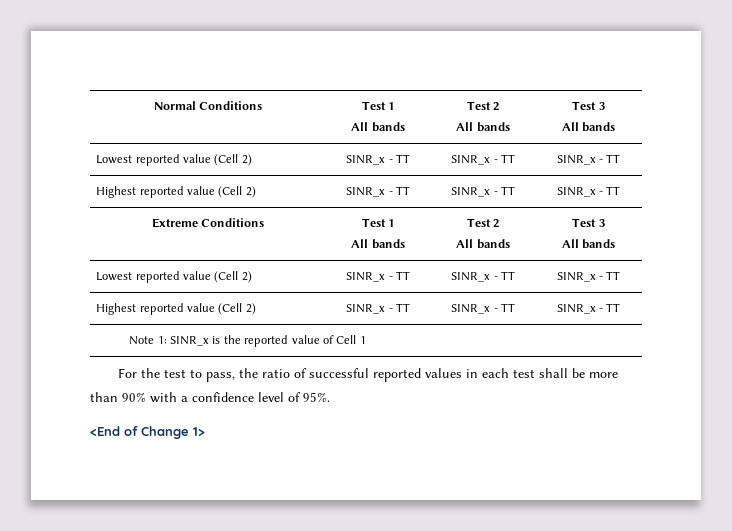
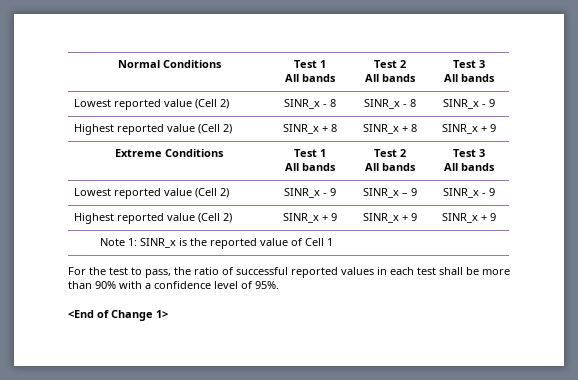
[395,154,410,163] [451,154,515,165] [556,154,621,165] [96,186,256,198] [346,186,410,197] [451,186,515,197] [556,186,621,197] TT | SINR_x - TT | SINR_x - TT // Highest reported value (Cell 2) | SINR_x - TT | SINR_x - TT | SINR_x - TT -> [329,99,336,107] [363,99,416,109] [443,99,495,109] [74,124,233,135] [282,124,337,134] [362,124,417,134] [442,124,496,134] 8 | SINR_x - 8 | SINR_x - 9 // Highest reported value (Cell 2) | SINR_x + 8 | SINR_x + 8 | SINR_x + 9
[395,271,410,280] [451,271,515,282] [556,271,621,282] [96,303,256,315] [346,303,410,314] [451,303,515,314] [556,303,621,314] TT | SINR_x - TT | SINR_x - TT // Highest reported value (Cell 2) | SINR_x - TT | SINR_x - TT | SINR_x - TT -> [329,188,336,196] [362,188,417,198] [443,188,495,198] [74,213,233,224] [282,213,337,223] [362,213,417,223] [442,213,496,223] 9 | SINR_x – 9 | SINR_x - 9 // Highest reported value (Cell 2) | SINR_x + 9 | SINR_x + 9 | SINR_x + 9

